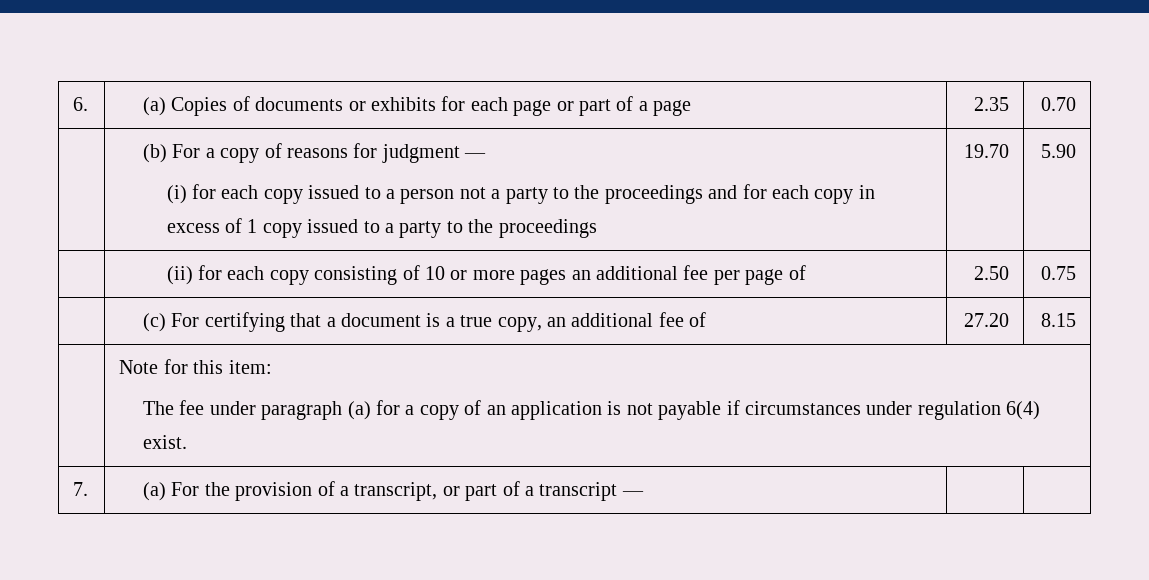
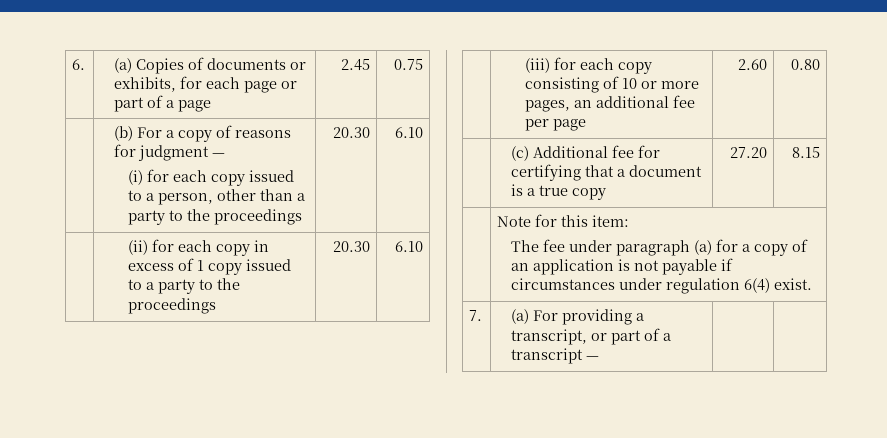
[370,97,436,111] exhibits -> [114,77,177,92] exhibits,
[973,97,1009,111] [1040,97,1076,111] 2.35 | 0.70 -> [340,59,370,71] [393,59,423,70] 2.45 | 0.75
[400,185,738,204] person not a party to the proceedings and -> [157,189,305,205] [127,209,302,225] [332,127,370,138] [394,127,423,138] [127,240,148,255] person, other than a party to the proceedings | 20.30 | 6.10 // | (ii)
[963,144,1009,158] [1040,144,1076,158] [166,266,193,285] 19.70 | 5.90 // | (ii) -> [332,241,370,252] [394,241,423,252] [524,58,550,73] 20.30 | 6.10 // | (iii)
[520,269,567,285] pages -> [524,100,570,112] pages,
[788,265,806,280] [973,266,1009,280] [1040,266,1076,280] [142,313,200,332] of | 2.50 | 0.75 // | (c) For -> [737,59,767,70] [790,59,820,70] [511,145,661,161] | 2.60 | 0.80 // | (c) Additional fee for
[497,312,707,332] copy, an additional fee of -> [572,188,607,200] copy
[204,481,335,501] the provision of -> [562,309,633,325] providing

